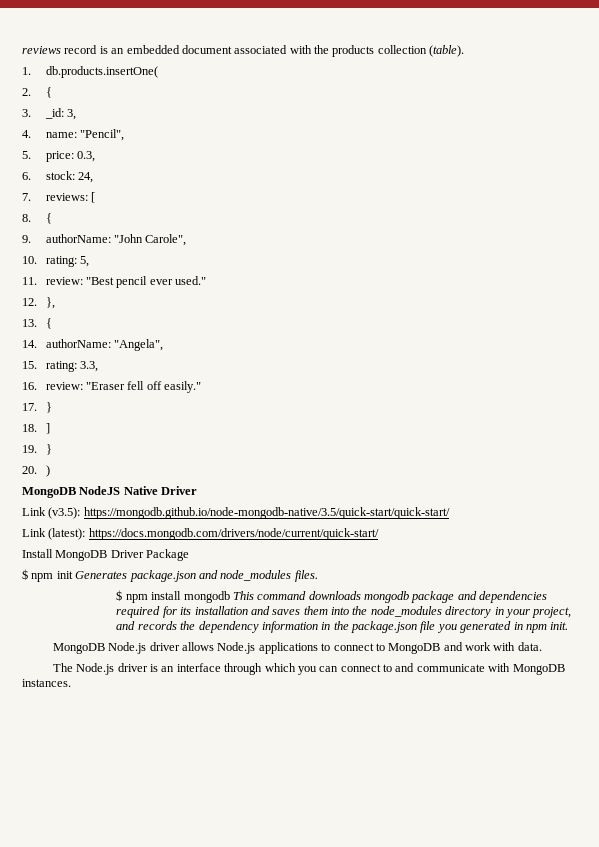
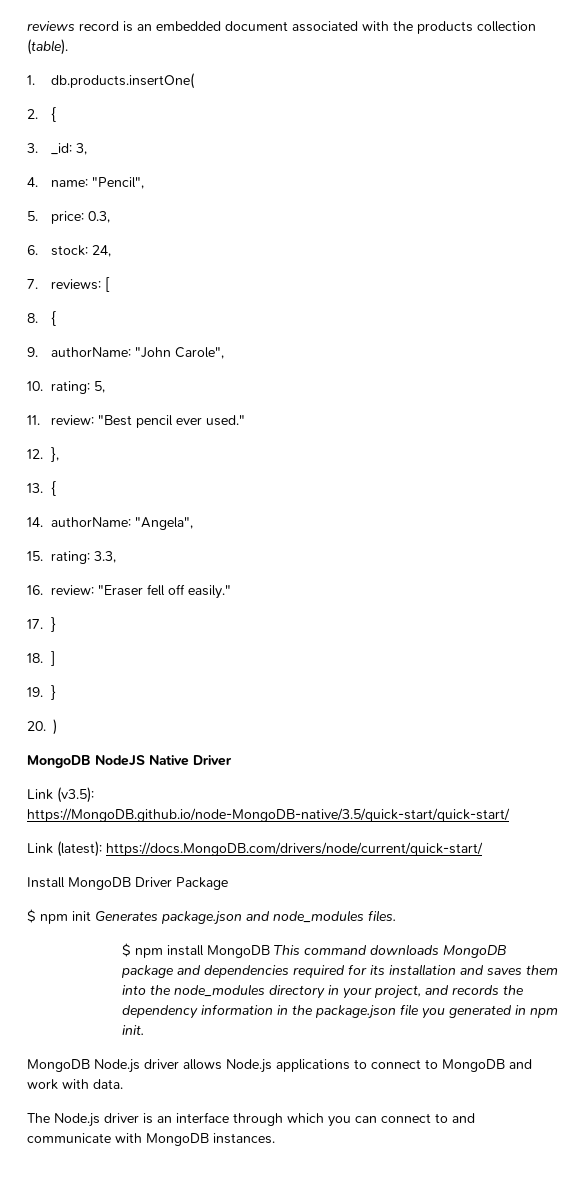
[83,507,450,519] https://mongodb.github.io/node-mongodb-native/3.5/quick-start/quick-start/ -> [27,808,510,822] https://MongoDB.github.io/node-MongoDB-native/3.5/quick-start/quick-start/
[88,528,379,540] https://docs.mongodb.com/drivers/node/current/quick-start/ -> [106,842,483,856] https://docs.MongoDB.com/drivers/node/current/quick-start/
[183,591,230,603] mongodb -> [207,945,271,958] MongoDB
[364,591,410,603] mongodb -> [443,945,507,958] MongoDB

